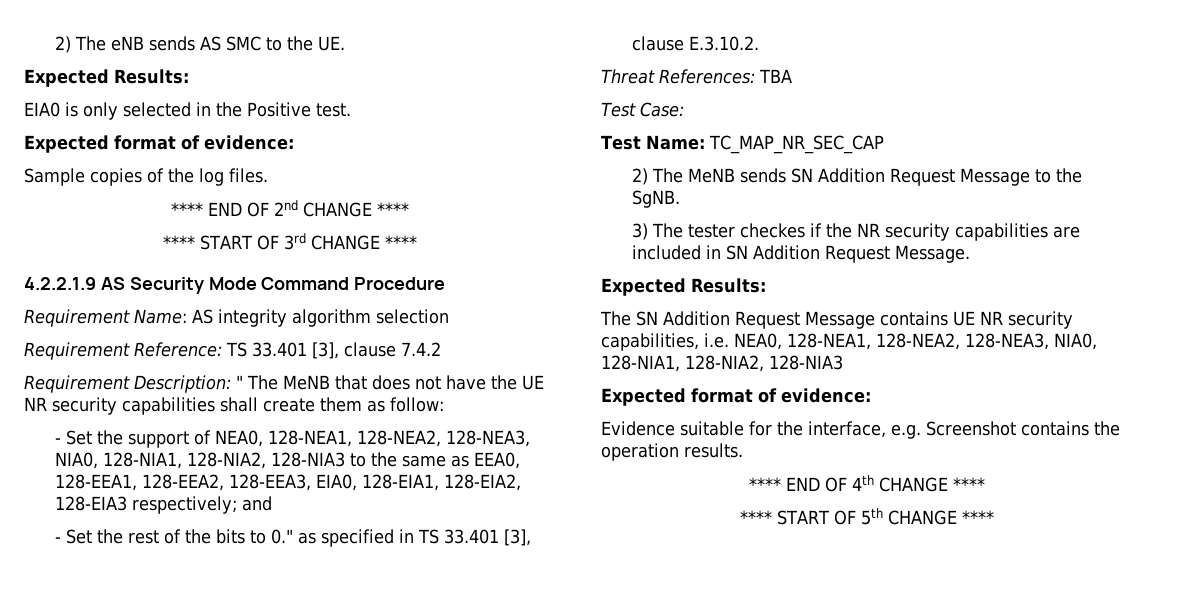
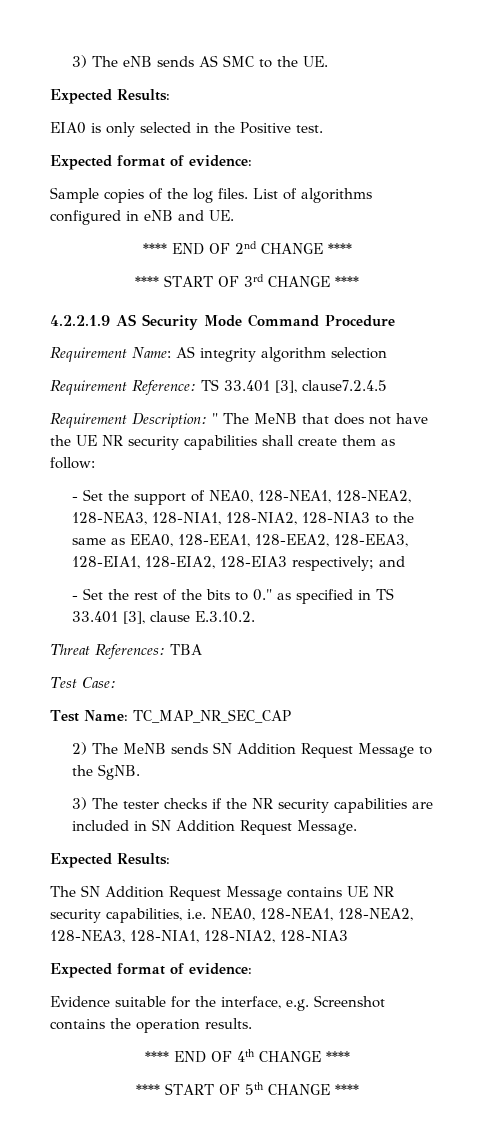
[55,36,72,53] 2) -> [71,55,87,68] 3)
(268, 175) none -> [253,188,372,203] [50,210,234,225] List of algorithms configured in eNB and UE.
[344,342,441,357] clause 7.4.2 -> [302,380,387,391] clause7.2.4.5
[55,452,99,469] NIA0, -> (147, 518) none
[316,474,358,491] EIA0, -> (408, 540) none
[740,223,806,238] checkes -> [163,798,207,809] checks
[1054,333,1097,350] NIA0, -> (125, 936) none

